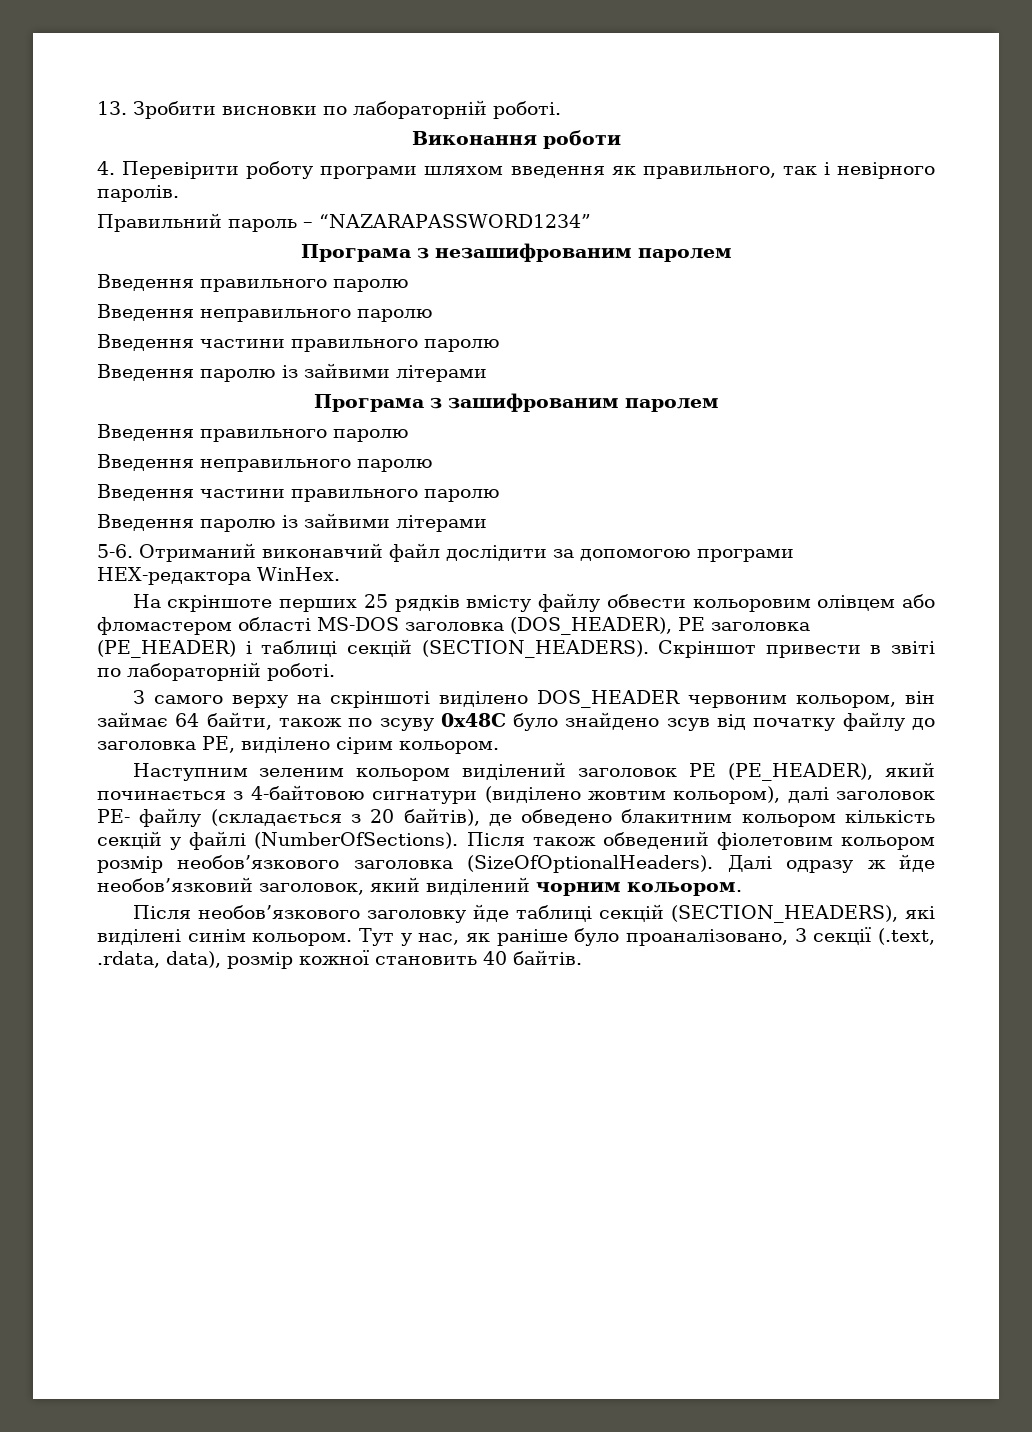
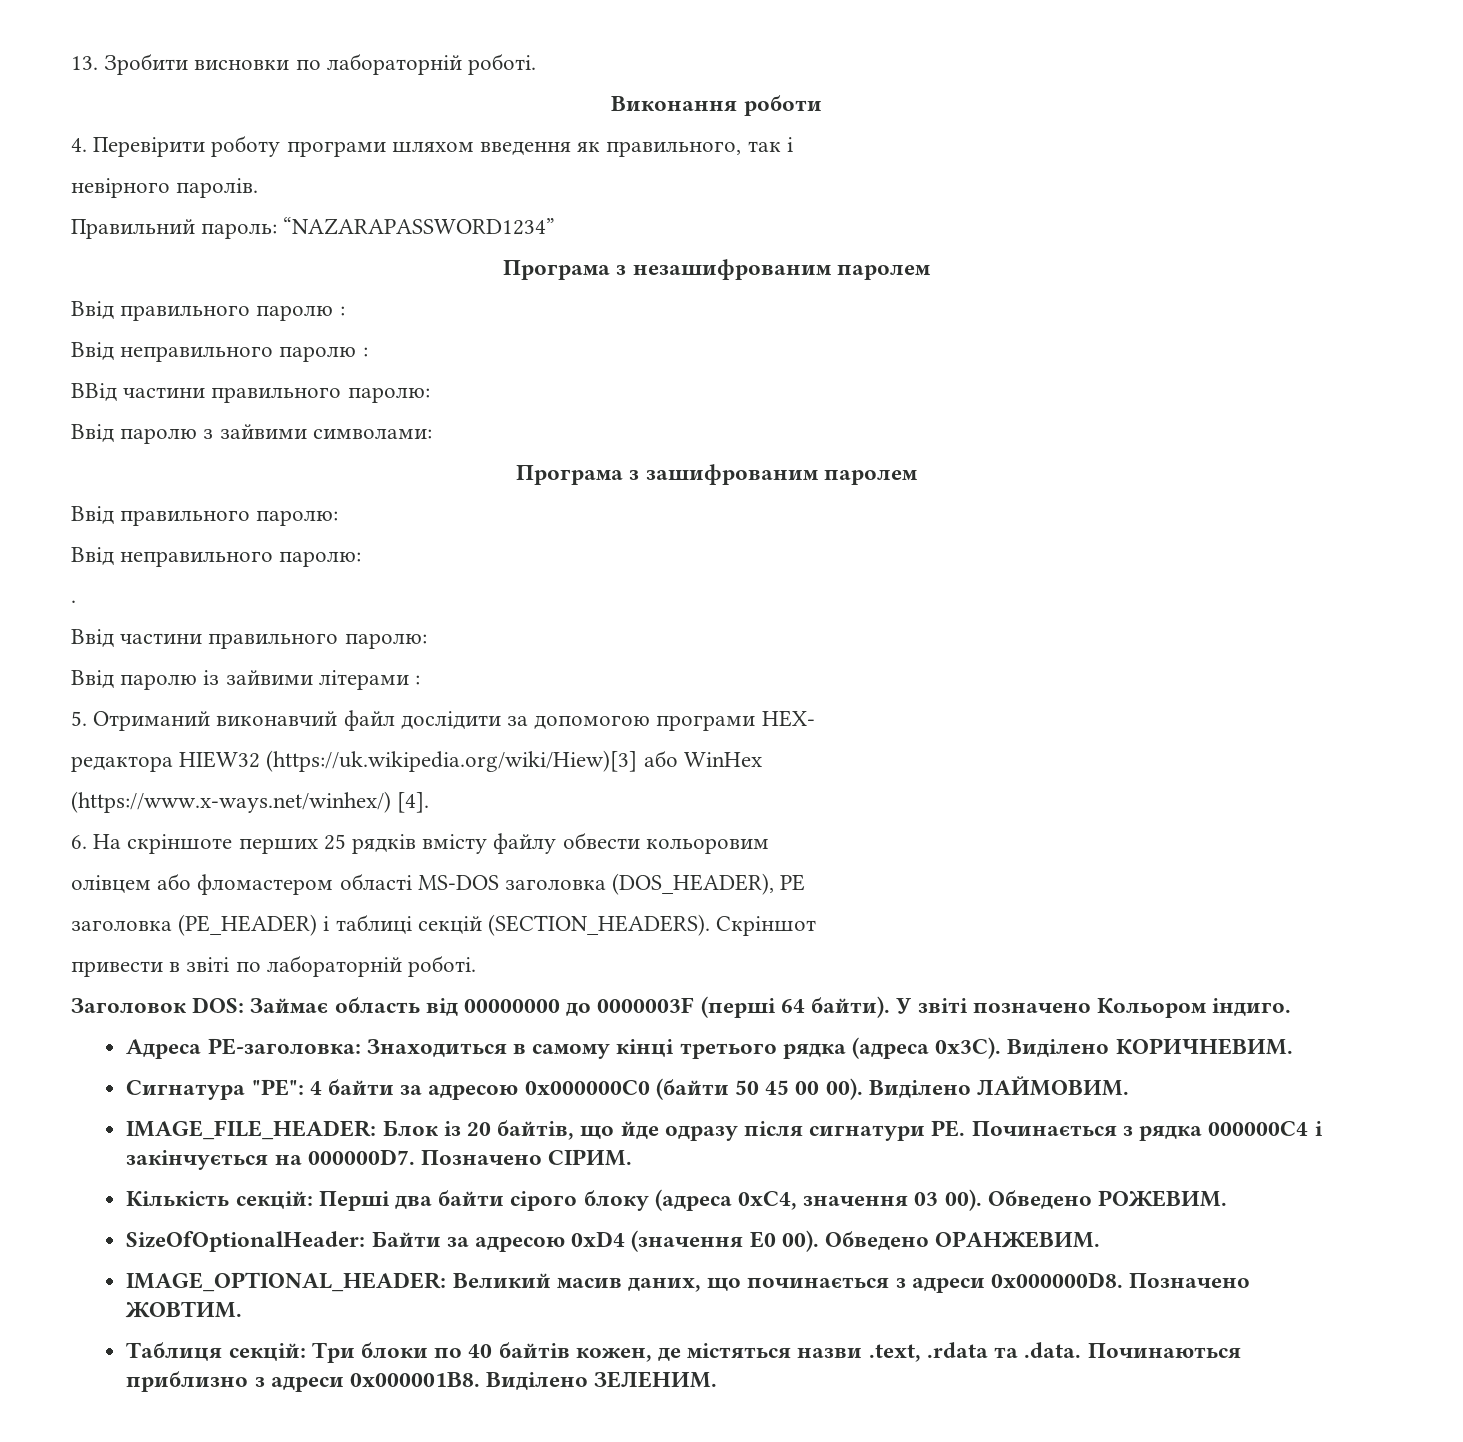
(830, 168) none -> (793, 144) //
[228,219,313,232] пароль – -> [201,223,278,239] пароль:
[97,274,409,292] [97,304,433,322] [97,334,500,352] [97,363,487,382] [313,393,719,412] [97,424,409,442] [97,454,433,472] [97,484,500,502] [97,513,487,532] [97,544,133,558] Введення правильного паролю // Введення неправильного паролю // Введення частини правильного паролю // Введення паролю із зайвими літерами // Програма з зашифрованим паролем // Введення правильного паролю // Введення неправильного паролю // Введення частини правильного паролю // Введення паролю із зайвими літерами // 5-6. -> [71,301,345,321] [71,342,368,362] [71,383,430,403] [71,424,432,444] [516,464,918,485] [71,506,339,526] [71,547,362,567] [71,600,76,603] [71,629,427,649] [71,670,421,690] [71,711,87,726] Ввід правильного паролю : // Ввід неправильного паролю : // ВВід частини правильного паролю: // Ввід паролю з зайвими символами: // Програма з зашифрованим паролем // Ввід правильного паролю: // Ввід неправильного паролю: // . // Ввід частини правильного паролю: // Ввід паролю із зайвими літерами : // 5.
[97,567,340,585] HEX-редактора WinHex. // -> [761,710,815,727] [71,750,762,772] [71,791,430,813] [71,835,87,849] HEX- // редактора HIEW32 (https://uk.wikipedia.org/wiki/Hiew)[3] або WinHex // (https://www.x-ways.net/winhex/) [4]. // 6.
(811, 605) none -> (769, 846) //
(706, 624) none -> (806, 882) //
(757, 649) none -> (817, 926) //
[132,690,935,708] [97,712,935,731] [97,736,499,754] [132,762,935,781] [97,785,935,804] [97,808,935,827] [97,831,935,850] [97,854,936,873] [97,877,742,896] [132,904,935,923] [97,927,935,946] [97,950,582,969] З самого верху на скріншоті виділено DOS_HEADER червоним кольором, він займає 64 байти, також по зсуву 0x48C було знайдено зсув від початку файлу до заголовка PE, виділено сірим кольором. // Наступним зеленим кольором виділений заголовок PE (PE_HEADER), який починається з 4-байтовою сигнатури (виділено жовтим кольором), далі заголовок PE- файлу (складається з 20 байтів), де обведено блакитним кольором кількість секцій у файлі (NumberOfSections). Після також обведений фіолетовим кольором розмір необов’язкового заголовка (SizeOfOptionalHeaders). Далі одразу ж йде необов’язковий заголовок, який виділений чорним кольором. // Після необов’язкового заголовку йде таблиці секцій (SECTION_HEADERS), які виділені синім кольором. Тут у нас, як раніше було проаналізовано, 3 секції (.text, .rdata, data), розмір кожної становить 40 байтів. -> [71,996,1292,1018] [126,1037,1293,1059] [126,1076,1130,1100] [126,1120,1323,1141] [126,1149,633,1170] [126,1189,1228,1211] [126,1230,1101,1252] [126,1272,1251,1293] [125,1301,243,1318] [126,1342,1241,1363] [126,1371,718,1392] Заголовок DOS: Займає область від 00000000 до 0000003F (перші 64 байти). У звіті позначено Кольором індиго. // Адреса PE-заголовка: Знаходиться в самому кінці третього рядка (адреса 0x3C). Виділено КОРИЧНЕВИМ. // Сигнатура "PE": 4 байти за адресою 0x000000C0 (байти 50 45 00 00). Виділено ЛАЙМОВИМ. // IMAGE_FILE_HEADER: Блок із 20 байтів, що йде одразу після сигнатури PE. Починається з рядка 000000C4 і закінчується на 000000D7. Позначено СІРИМ. // Кількість секцій: Перші два байти сірого блоку (адреса 0xC4, значення 03 00). Обведено РОЖЕВИМ. // SizeOfOptionalHeader: Байти за адресою 0xD4 (значення E0 00). Обведено ОРАНЖЕВИМ. // IMAGE_OPTIONAL_HEADER: Великий масив даних, що починається з адреси 0x000000D8. Позначено ЖОВТИМ. // Таблиця секцій: Три блоки по 40 байтів кожен, де містяться назви .text, .rdata та .data. Починаються приблизно з адреси 0x000001B8. Виділено ЗЕЛЕНИМ.

